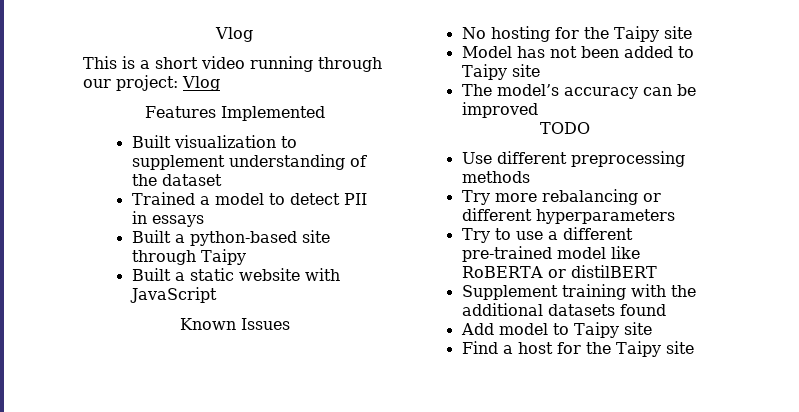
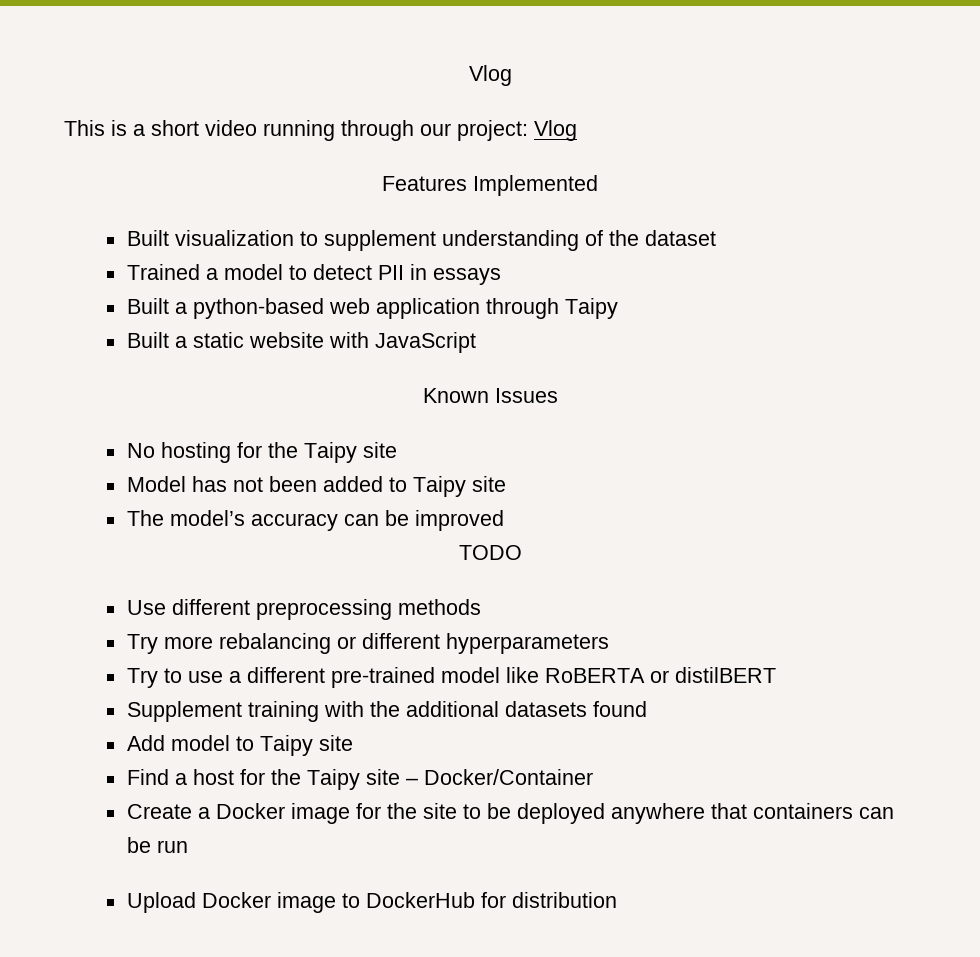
[301,230,330,243] site -> [328,298,480,319] web application
(694, 347) none -> [405,769,593,785] [126,803,894,824] [126,837,188,853] [126,892,617,913] – Docker/Container // Create a Docker image for the site to be deployed anywhere that containers can be run // Upload Docker image to DockerHub for distribution

